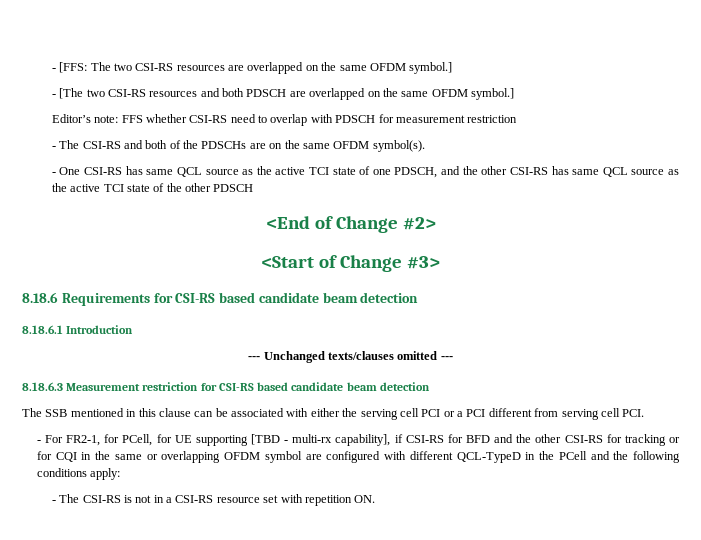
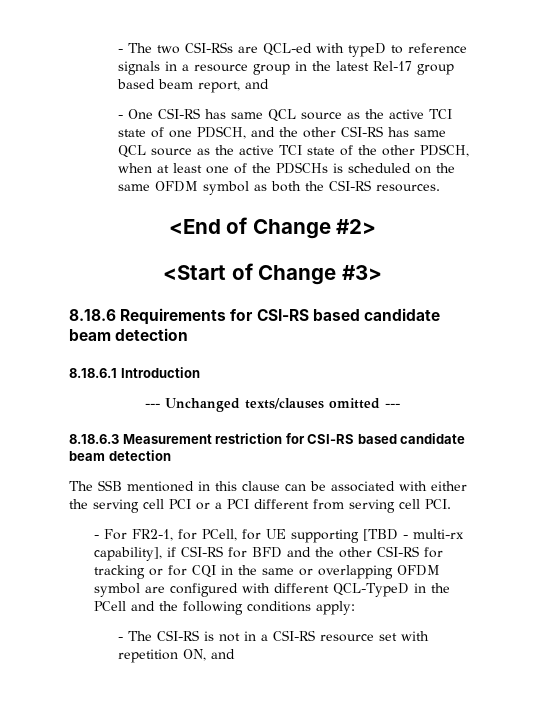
[51,62,88,73] - [FFS: -> [118,49,124,53] -
[135,62,453,74] [51,88,515,100] [51,114,518,126] [51,140,425,152] CSI-RS resources are overlapped on the same OFDM symbol.] // - [The two CSI-RS resources and both PDSCH are overlapped on the same OFDM symbol.] // Editor’s note: FFS whether CSI-RS need to overlap with PDSCH for measurement restriction // - The CSI-RS and both of the PDSCHs are on the same OFDM symbol(s). -> [185,42,468,57] [118,61,455,75] [117,79,270,93] CSI-RSs are QCL-ed with typeD to reference signals in a resource group in the latest Rel-17 group based beam report, and
[213,184,254,192] PDSCH -> [420,144,470,157] [118,162,456,174] [118,180,441,195] PDSCH, when at least one of the PDSCHs is scheduled on the same OFDM symbol as both the CSI-RS resources.
[354,495,376,503] ON. -> [183,649,236,661] ON, and

